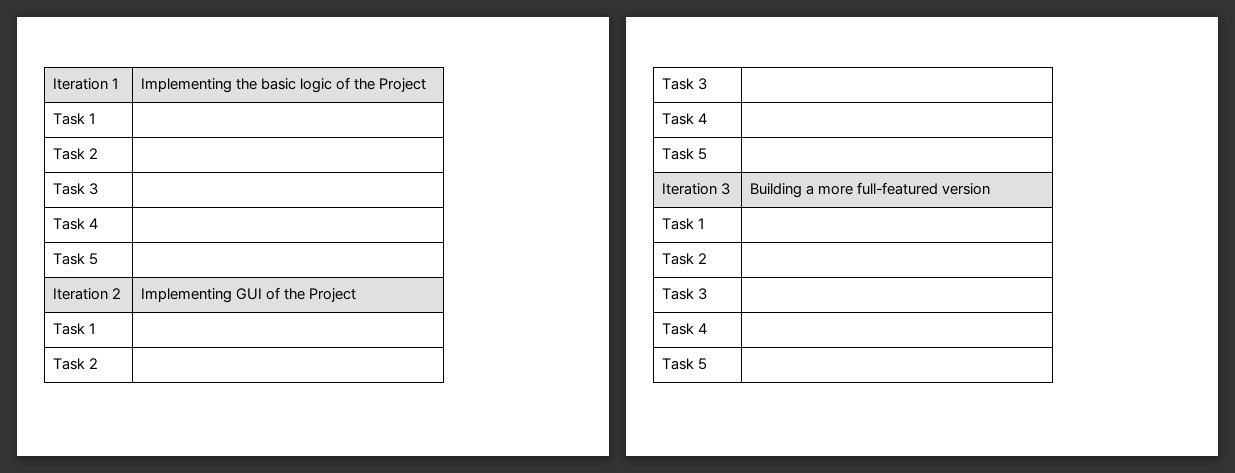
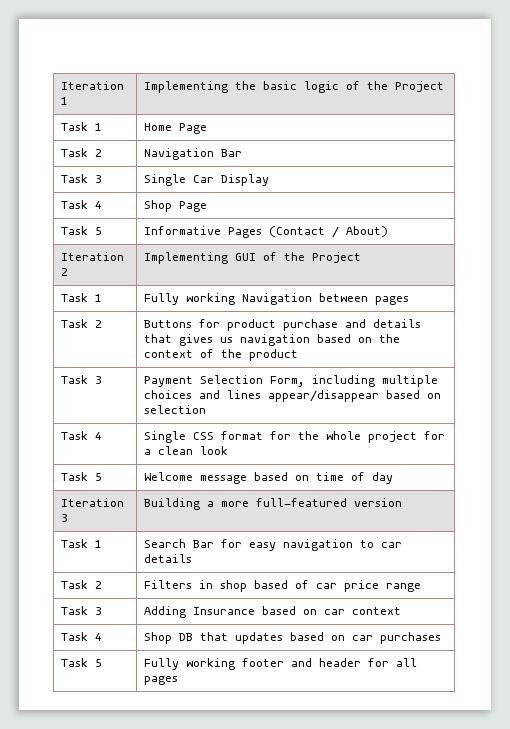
[52,148,99,160] [52,183,99,195] [52,218,99,230] [52,253,99,265] // Task 2 | // Task 3 | // Task 4 | // Task 5 | -> [143,123,207,134] [60,148,102,157] [143,148,242,160] [60,174,102,183] [143,174,269,186] [60,200,102,209] [143,200,207,212] [60,226,102,235] [143,226,388,238] Home Page // Task 2 | Navigation Bar // Task 3 | Single Car Display // Task 4 | Shop Page // Task 5 | Informative Pages (Contact / About)
[52,358,99,370] [661,78,708,90] [661,113,708,125] [661,148,708,160] // Task 2 | // Task 3 | // Task 4 | // Task 5 | -> [143,293,409,305] [60,319,102,328] [143,319,421,331] [143,334,400,346] [143,349,298,361] [60,375,102,384] [143,375,438,387] [143,390,441,402] [143,405,206,414] [60,431,102,440] [143,431,445,443] [143,446,228,455] [60,472,102,481] [143,472,393,484] Fully working Navigation between pages // Task 2 | Buttons for product purchase and details that gives us navigation based on the context of the product // Task 3 | Payment Selection Form, including multiple choices and lines appear/disappear based on selection // Task 4 | Single CSS format for the whole project for a clean look // Task 5 | Welcome message based on time of day
[661,253,708,265] [661,288,708,300] [661,323,708,335] [661,358,708,370] // Task 2 | // Task 3 | // Task 4 | // Task 5 | -> [143,539,402,551] [143,554,192,563] [60,580,102,589] [143,580,421,592] [60,606,102,615] [143,606,401,618] [60,632,102,641] [143,632,441,644] [60,658,102,667] [143,658,417,670] [143,676,178,685] Search Bar for easy navigation to car details // Task 2 | Filters in shop based of car price range // Task 3 | Adding Insurance based on car context // Task 4 | Shop DB that updates based on car purchases // Task 5 | Fully working footer and header for all pages

